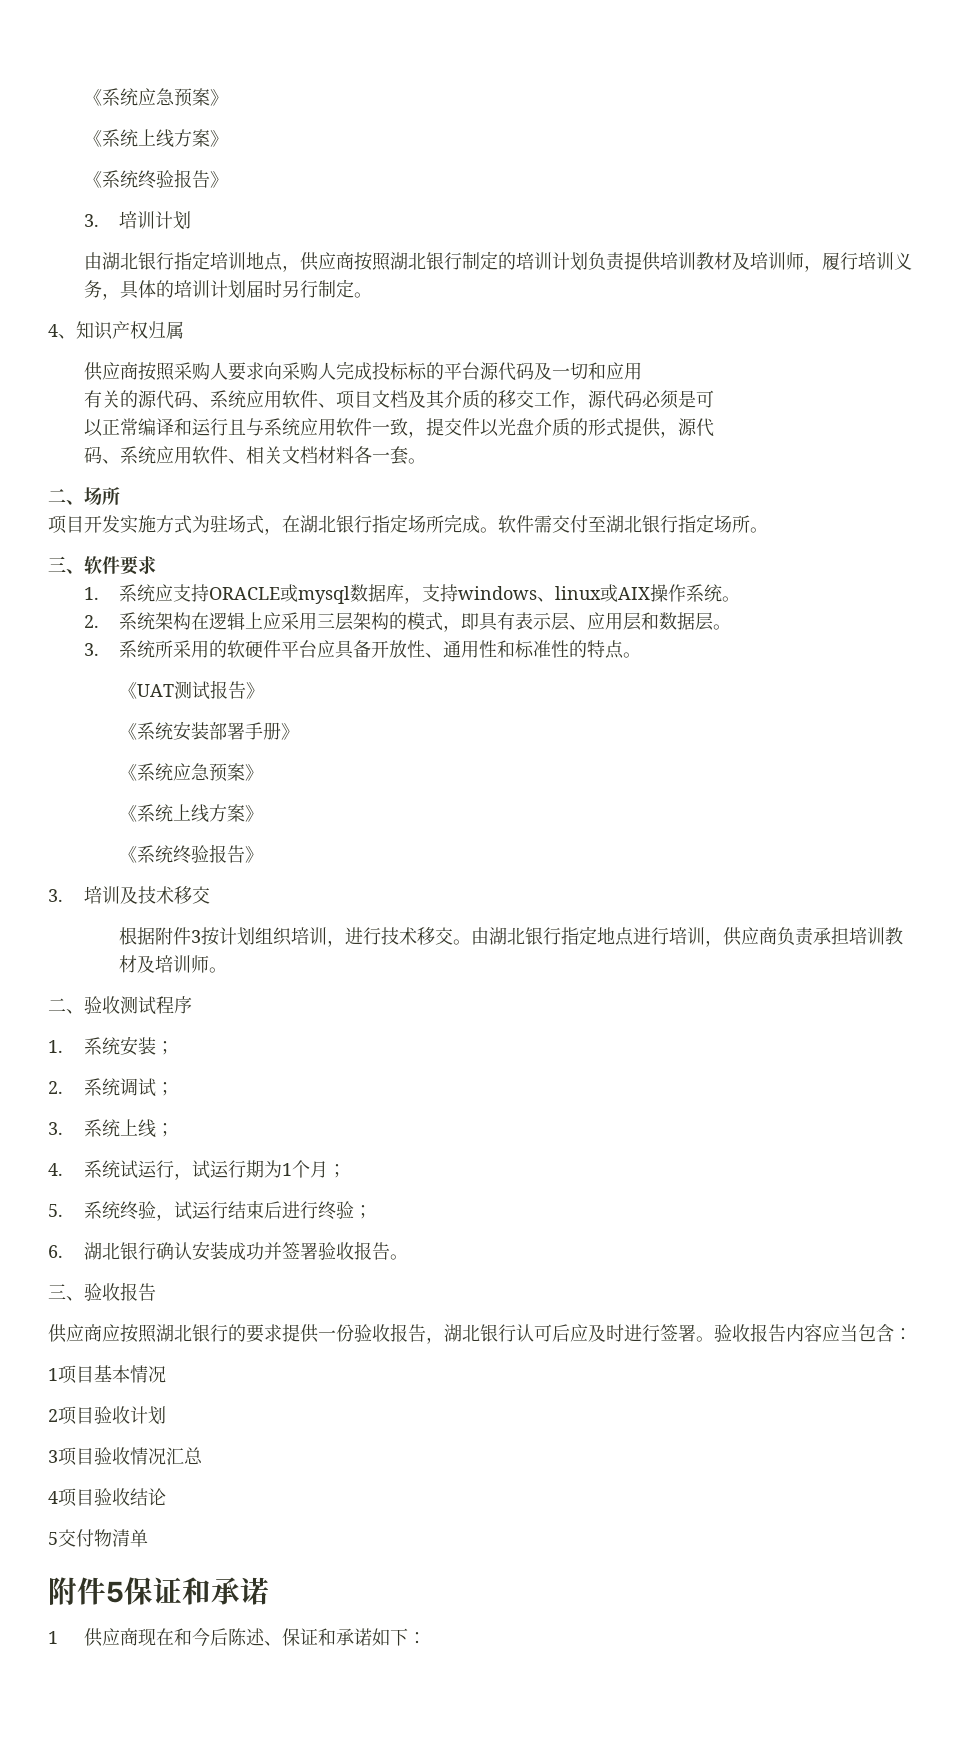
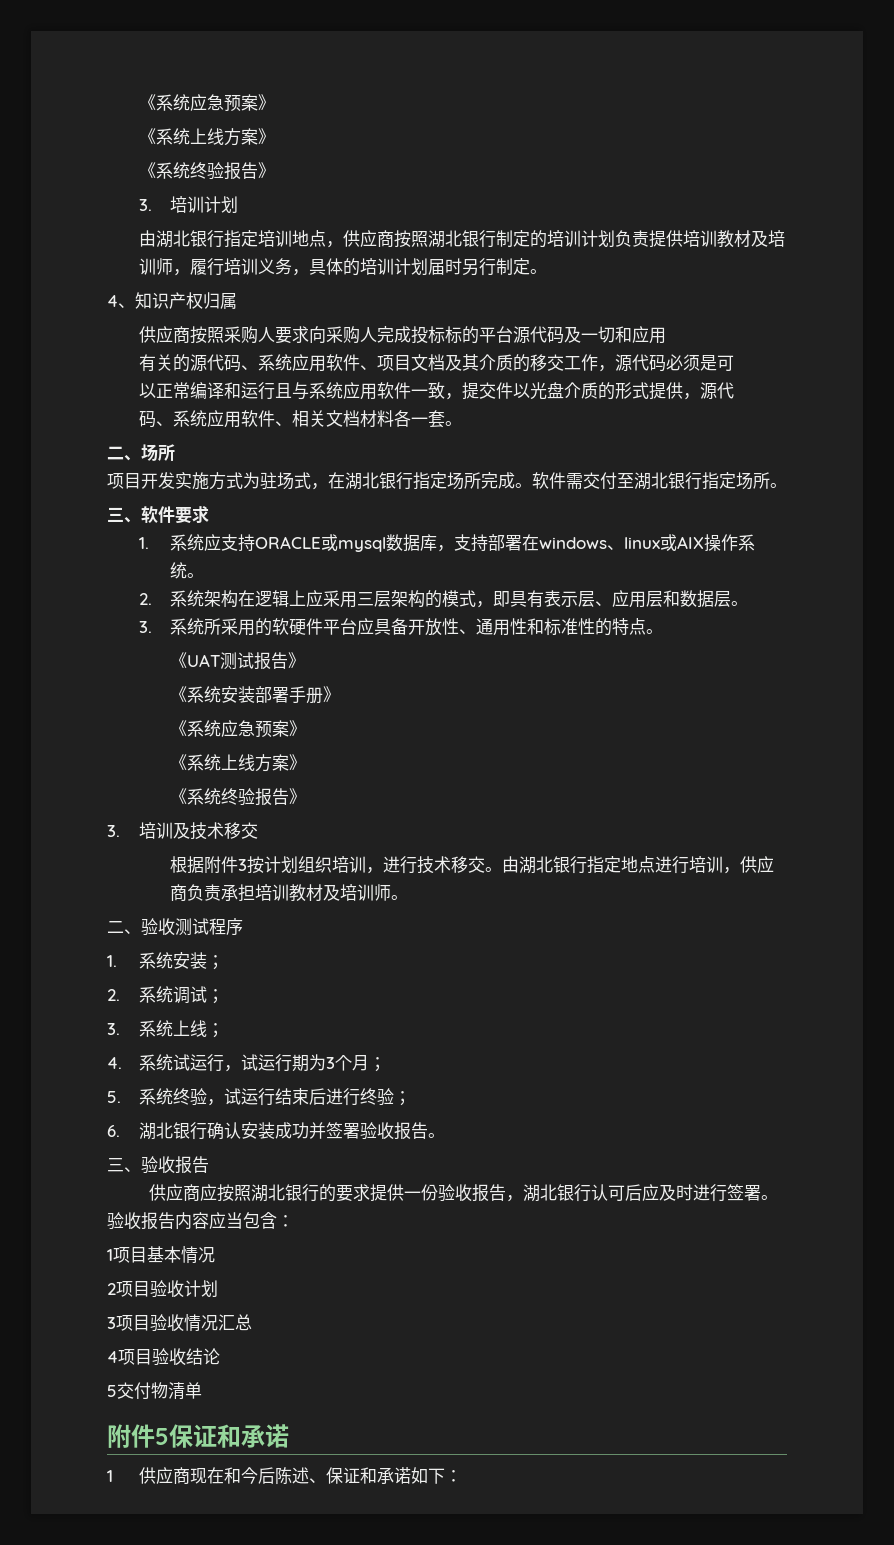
(459, 593) none -> [488,534,540,551] 部署在
[281,1163,292,1176] 1 -> [325,1057,335,1069] 3

